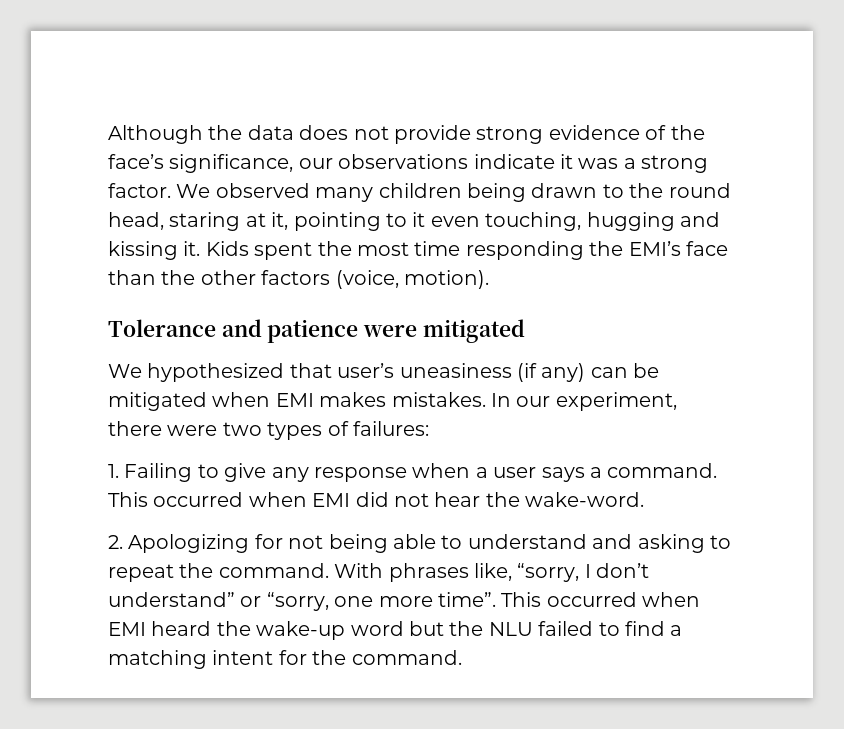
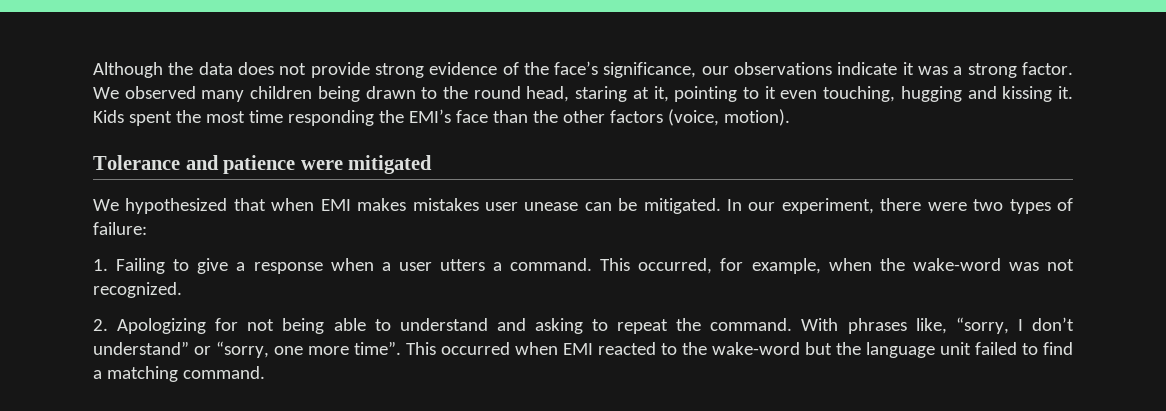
[337,363,660,382] [108,392,486,411] user’s uneasiness (if any) can be mitigated when EMI makes mistakes. -> [271,198,721,214] when EMI makes mistakes user unease can be mitigated.
[353,421,429,436] failures: -> [93,222,147,235] failure:
[271,467,309,482] any -> [236,262,246,271] a
[541,467,585,482] says -> [439,259,485,271] utters
[153,492,645,507] occurred when EMI did not hear the wake-word. -> [638,258,1075,274] [93,282,182,298] occurred, for example, when the wake-word was not recognized.
[151,621,533,640] heard the wake-up word but the NLU -> [598,342,971,358] reacted to the wake-word but the language unit
[212,650,347,665] intent for the -> (178, 374) none

